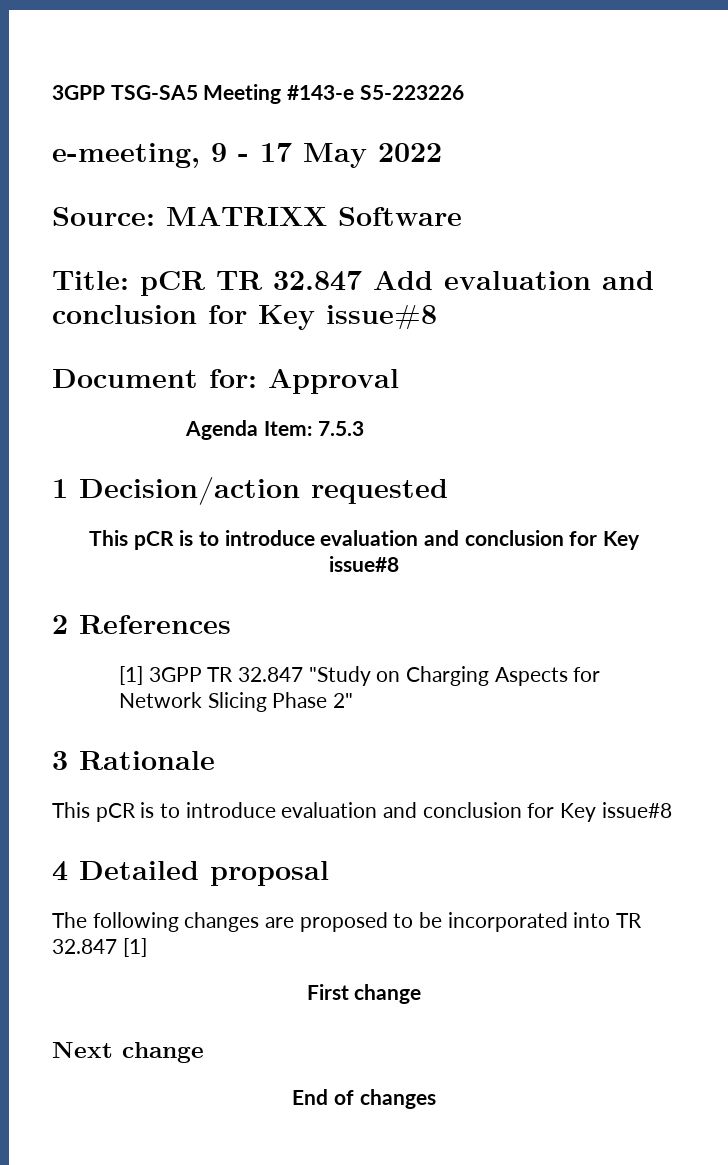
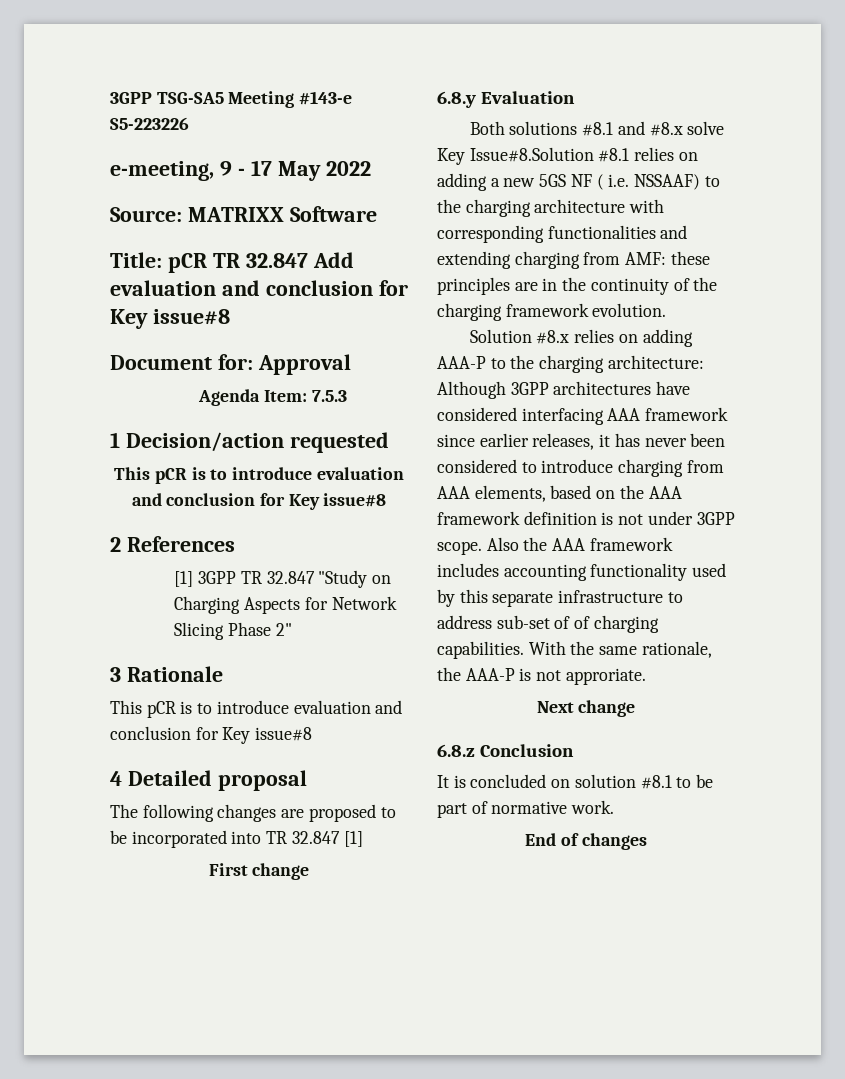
[52,1041,204,1063] Next change -> [437,91,576,108] [469,121,725,136] [437,147,698,165] [437,173,720,191] [437,199,665,217] [437,225,688,243] [437,251,710,269] [437,277,718,295] [437,303,667,321] [469,329,693,347] [437,355,704,373] [437,381,691,399] [437,407,729,425] [437,433,726,450] [437,459,724,477] [437,485,682,502] [437,511,735,525] [437,537,673,555] [437,563,727,581] [437,589,683,607] [437,615,659,633] [437,641,712,659] [437,667,646,685] [536,700,636,717] [437,744,575,757] [437,774,714,789] [437,800,615,818] 6.8.y Evaluation // Both solutions #8.1 and #8.x solve Key Issue#8.Solution #8.1 relies on adding a new 5GS NF ( i.e. NSSAAF) to the charging architecture with corresponding functionalities and extending charging from AMF: these principles are in the continuity of the charging framework evolution. // Solution #8.x relies on adding AAA-P to the charging architecture: Although 3GPP architectures have considered interfacing AAA framework since earlier releases, it has never been considered to introduce charging from AAA elements, based on the AAA framework definition is not under 3GPP scope. Also the AAA framework includes accounting functionality used by this separate infrastructure to address sub-set of of charging capabilities. With the same rationale, the AAA-P is not approriate. // Next change // 6.8.z Conclusion // It is concluded on solution #8.1 to be part of normative work.

